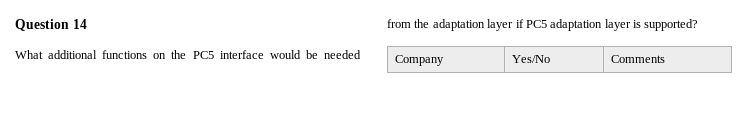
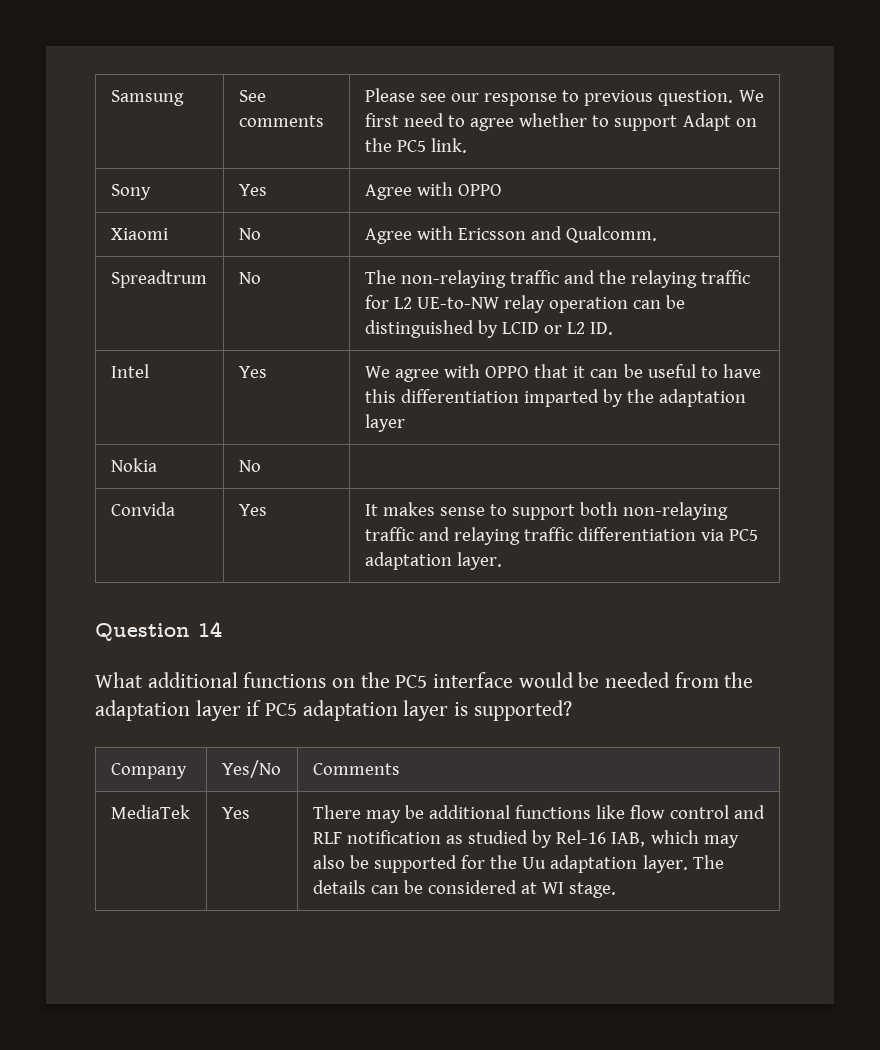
(15, 25) none -> [110,90,184,106] [238,90,266,102] [238,115,324,127] [364,88,764,106] [364,113,757,131] [364,138,467,153] [110,184,151,200] [238,184,267,196] [364,182,502,200] [110,228,168,240] [238,228,261,240] [364,226,658,244] [110,270,207,288] [238,272,261,284] [364,270,751,288] [364,295,686,313] [364,320,614,338] [110,364,149,378] [238,366,267,378] [364,364,761,382] [364,389,747,407] [364,414,405,432] [110,458,157,472] [238,460,261,472] [110,502,175,516] [238,504,267,516] [364,502,729,520] [364,527,759,545] [364,552,502,570] Samsung | See comments | Please see our response to previous question. We first need to agree whether to support Adapt on the PC5 link. // Sony | Yes | Agree with OPPO // Xiaomi | No | Agree with Ericsson and Qualcomm. // Spreadtrum | No | The non-relaying traffic and the relaying traffic for L2 UE-to-NW relay operation can be distinguished by LCID or L2 ID. // Intel | Yes | We agree with OPPO that it can be useful to have this differentiation imparted by the adaptation layer // Nokia | No | // Convida | Yes | It makes sense to support both non-relaying traffic and relaying traffic differentiation via PC5 adaptation layer. //
(665, 59) none -> [110,805,190,819] [221,807,250,819] [312,805,765,823] [312,830,739,848] [312,855,724,873] [312,880,617,898] // MediaTek | Yes | There may be additional functions like flow control and RLF notification as studied by Rel-16 IAB, which may also be supported for the Uu adaptation layer. The details can be considered at WI stage.

